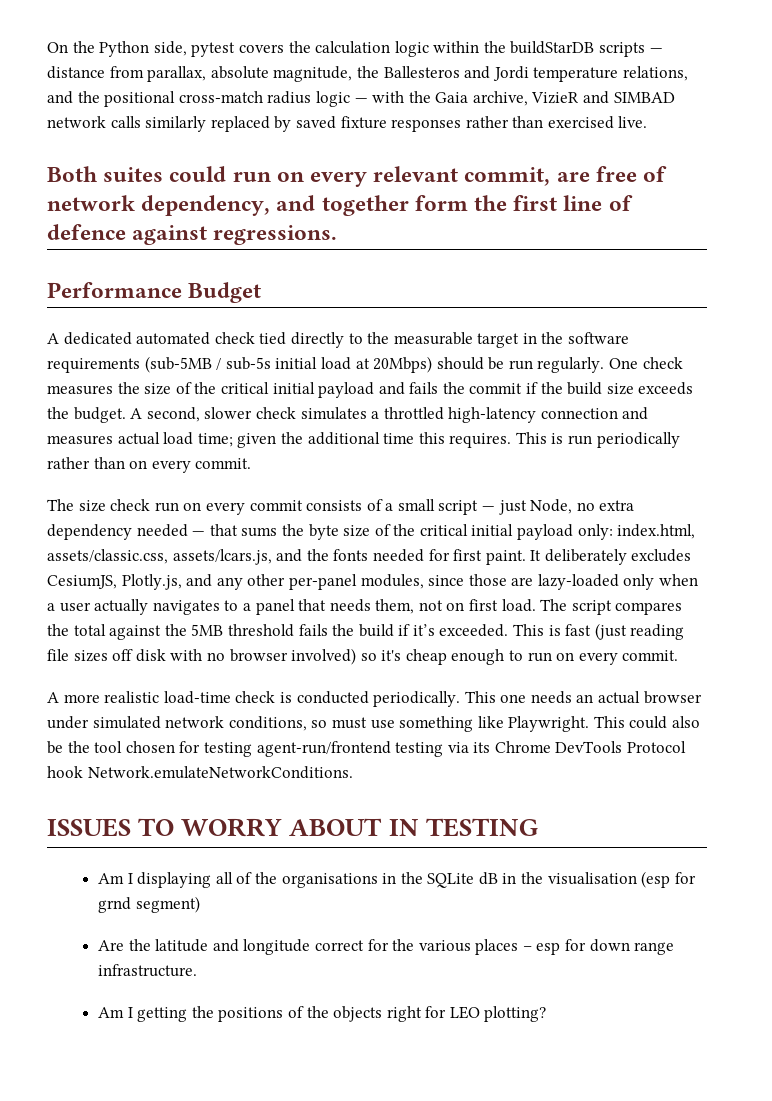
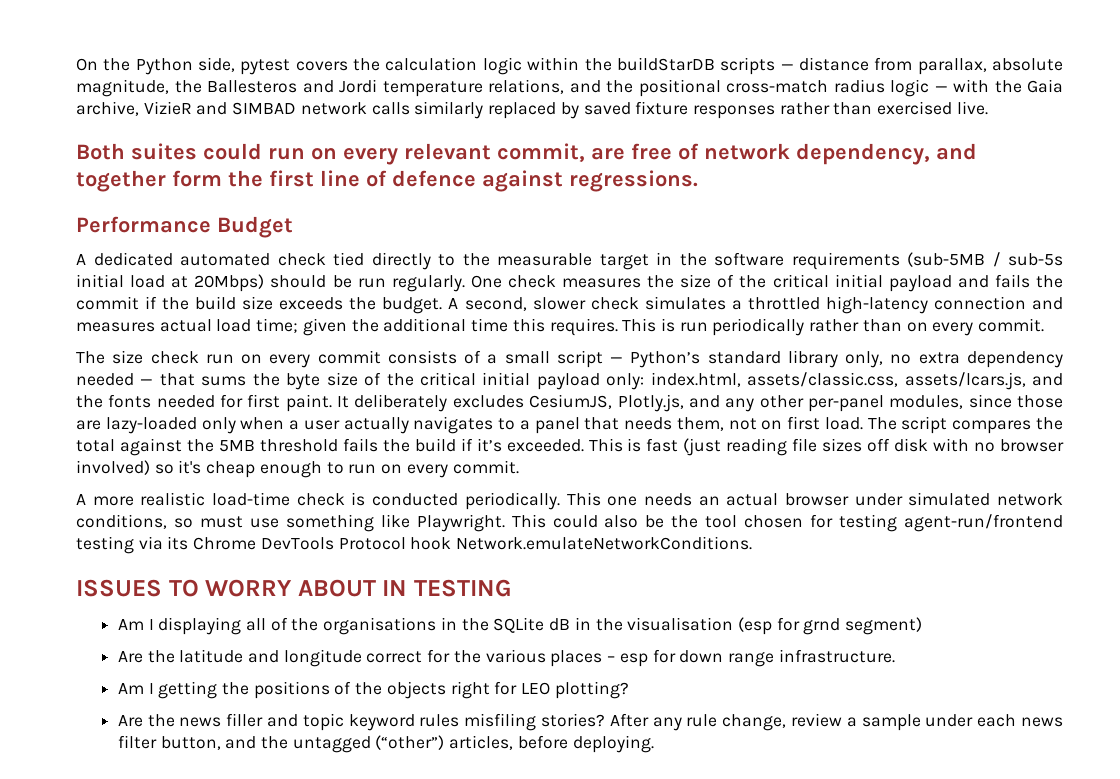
[498,499,573,515] just Node, -> [630,350,884,368] Python’s standard library only,
(547, 1014) none -> [117,713,1063,731] [117,735,654,753] // Are the news filler and topic keyword rules misfiling stories? After any rule change, review a sample under each news filter button, and the untagged (“other”) articles, before deploying.

